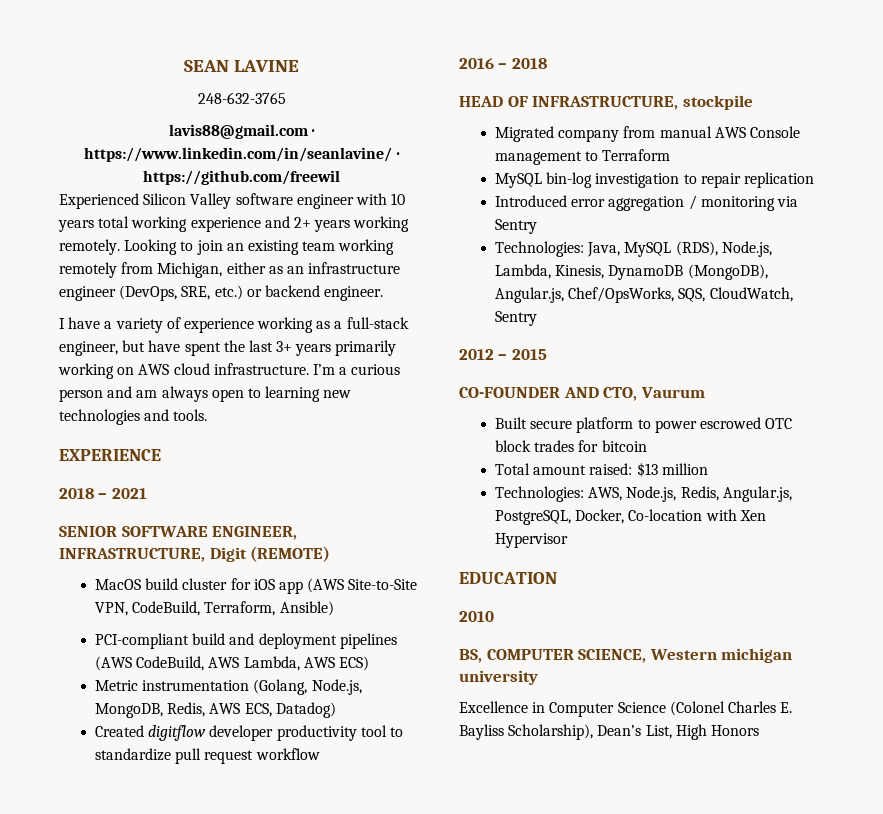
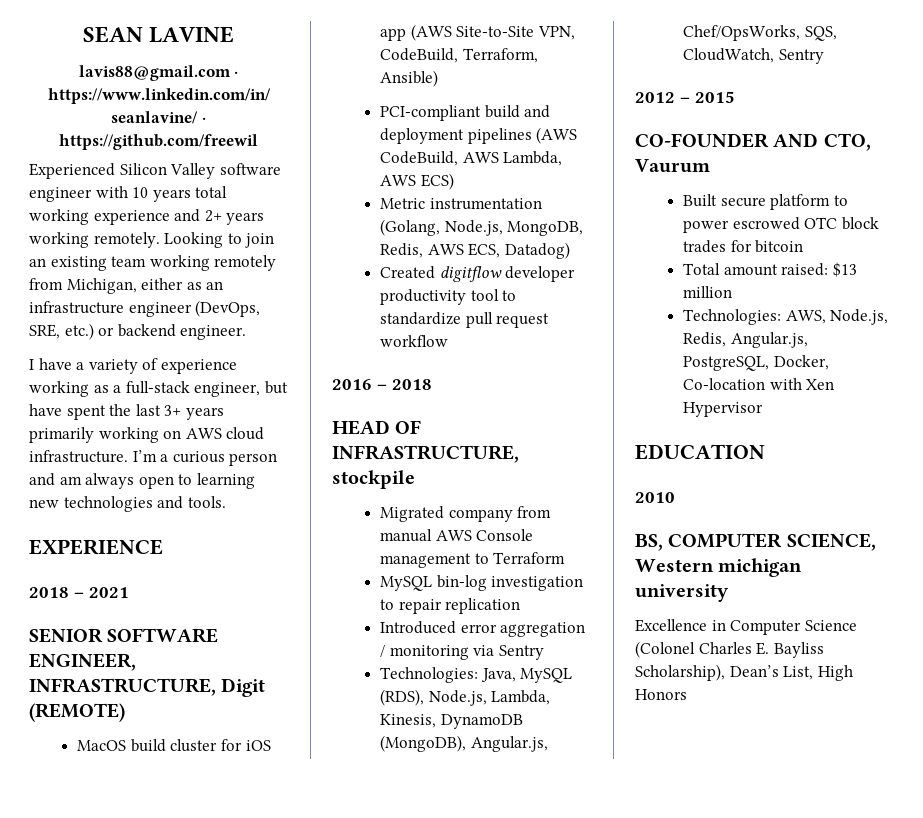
[197,92,286,104] // 248-632-3765 -> (235, 34) none

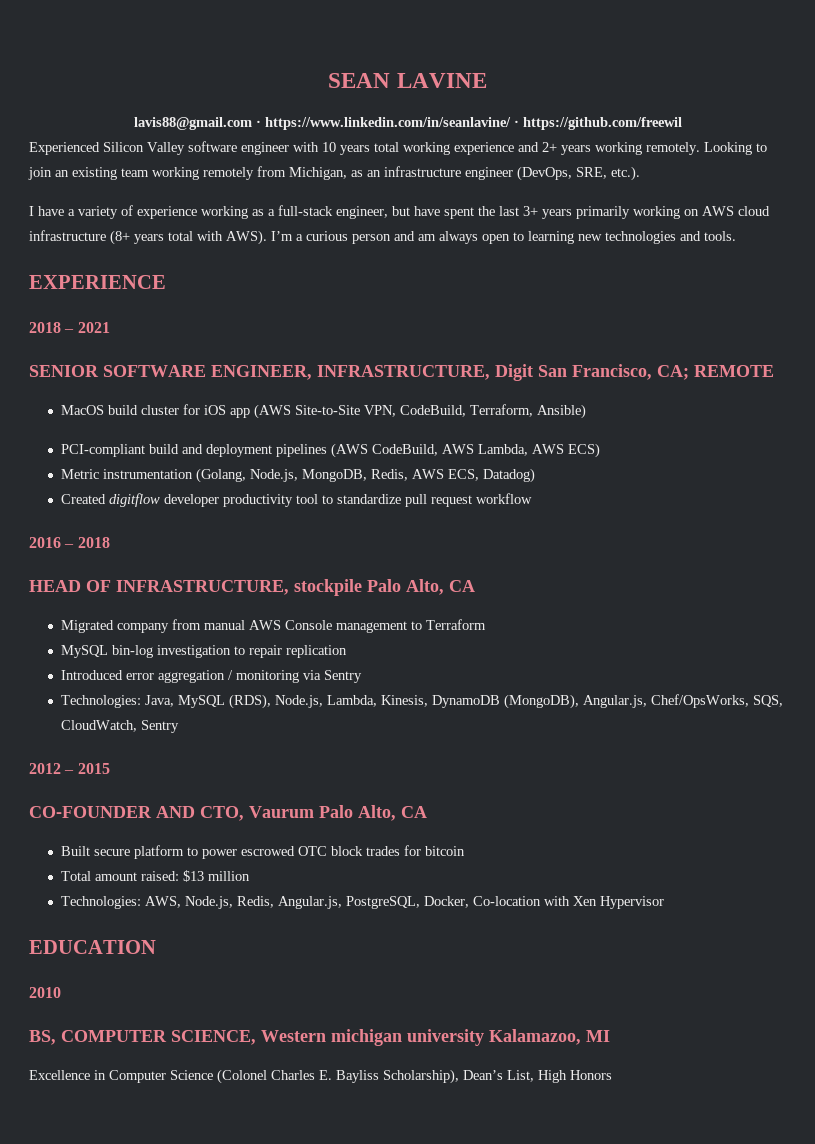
[141,278,184,290] either -> (347, 173) none
[64,323,247,340] etc.) or backend engineer. -> [611,166,640,181] etc.).
[29,450,128,463] infrastructure. -> [29,230,267,245] infrastructure (8+ years total with AWS).
[29,703,125,722] (REMOTE) -> [538,364,774,380] San Francisco, CA; REMOTE
(415, 479) none -> [367,579,475,595] Palo Alto, CA
(710, 166) none -> [319,805,427,821] Palo Alto, CA
(729, 593) none -> [489,1029,610,1045] Kalamazoo, MI

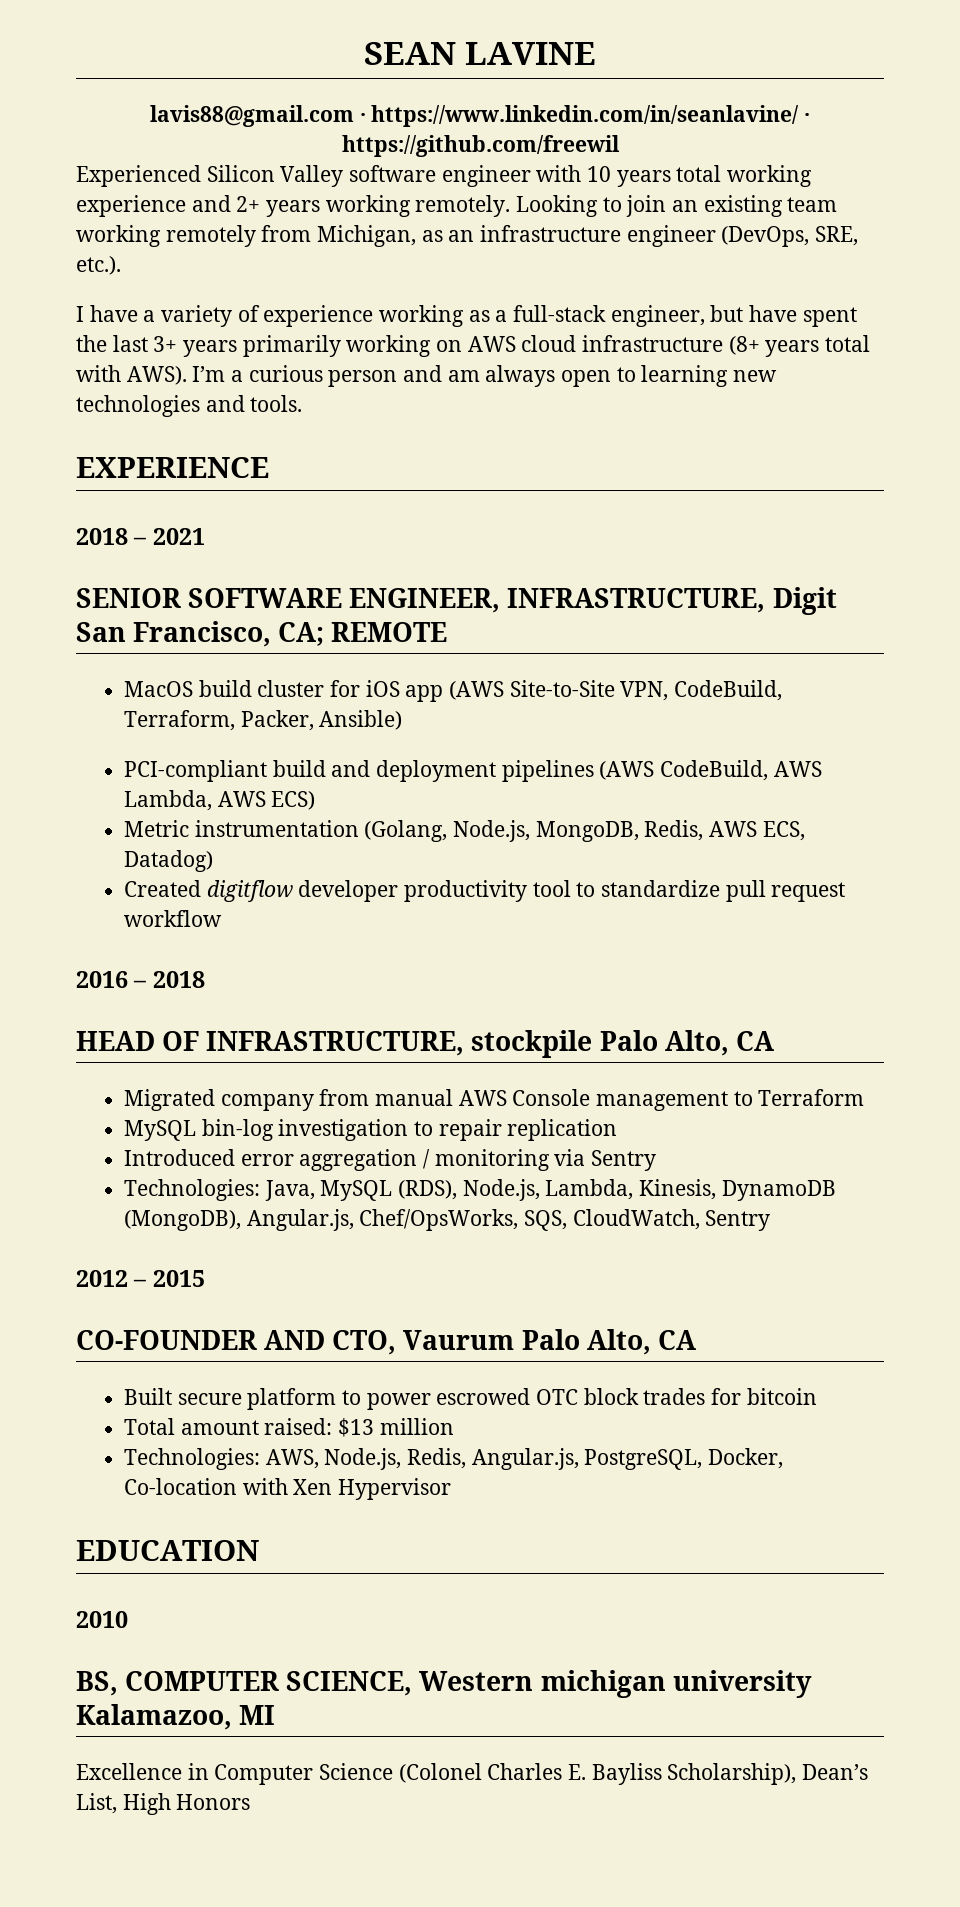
(533, 410) none -> [240,710,314,731] Packer,

